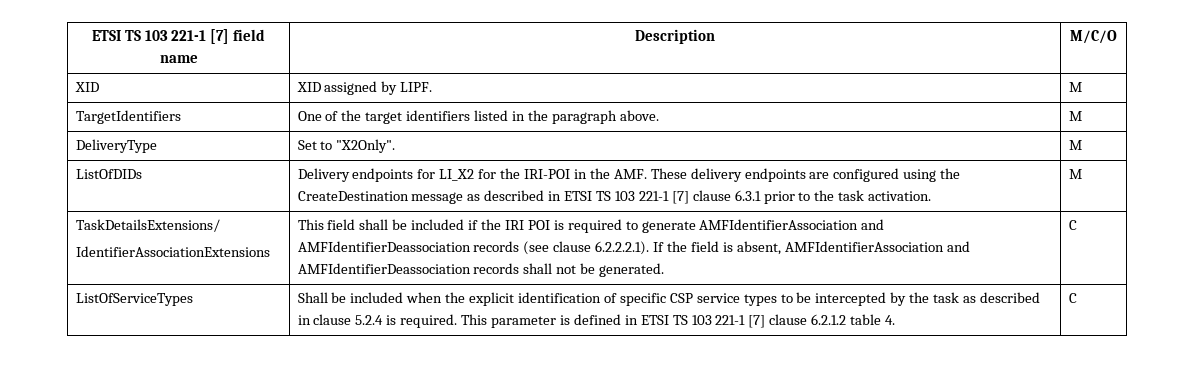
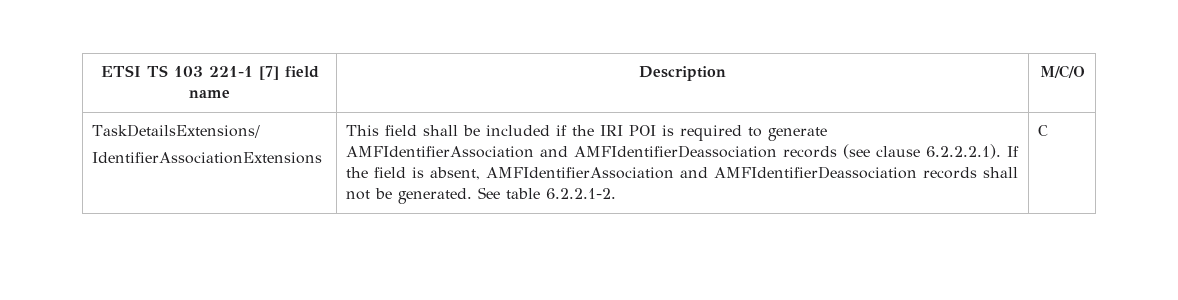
[74,82,99,92] [296,81,433,95] [1068,82,1082,92] [75,110,181,124] [297,110,659,124] [1068,111,1082,121] [75,139,157,153] [297,139,396,153] [1068,140,1082,150] [75,169,142,179] [297,168,961,182] [297,190,932,204] [1068,169,1082,179] // XID | XID assigned by LIPF. | M // TargetIdentifiers | One of the target identifiers listed in the paragraph above. | M // DeliveryType | Set to "X2Only". | M // ListOfDIDs | Delivery endpoints for LI_X2 for the IRI-POI in the AMF. These delivery endpoints are configured using the CreateDestination message as described in ETSI TS 103 221-1 [7] clause 6.3.1 prior to the task activation. | M -> (1085, 71) none
[1068,220,1077,230] [75,293,193,306] [297,292,1040,306] [297,314,896,328] | C // ListOfServiceTypes | Shall be included when the explicit identification of specific CSP service types to be intercepted by the task as described in clause 5.2.4 is required. This parameter is defined in ETSI TS 103 221-1 [7] clause 6.2.1.2 table 4. -> [478,187,617,199] See table 6.2.2.1-2.

